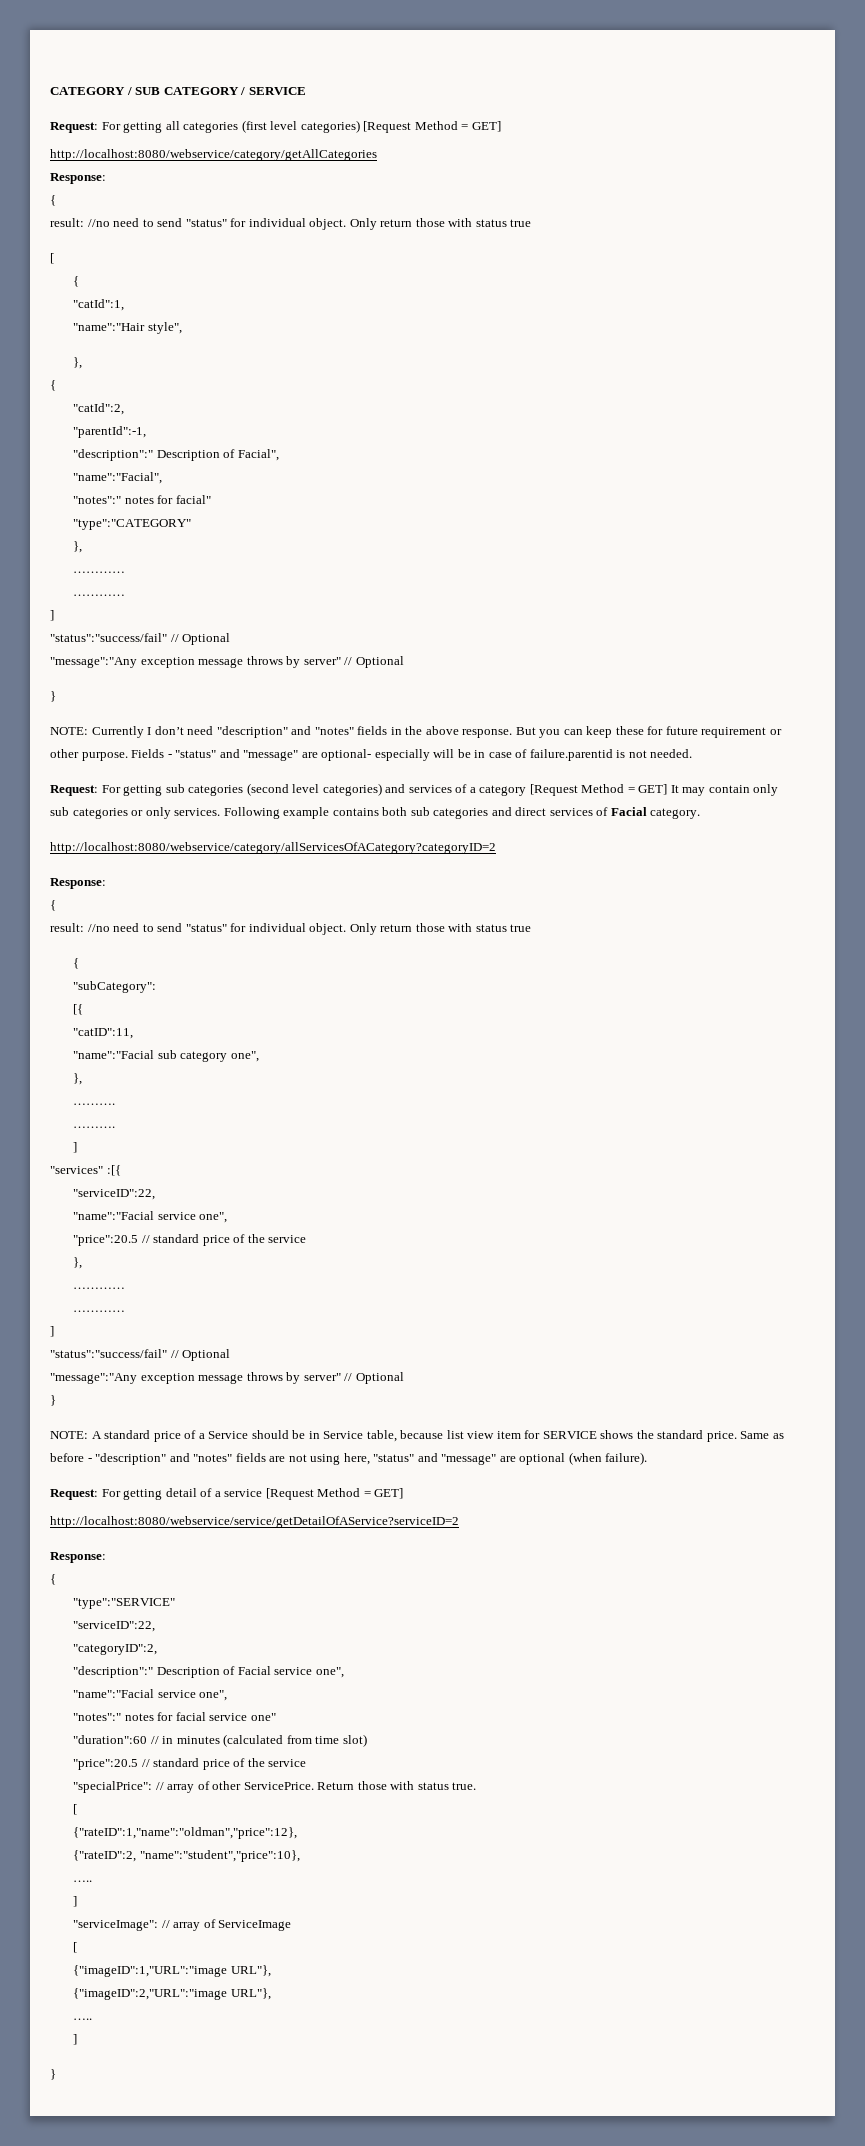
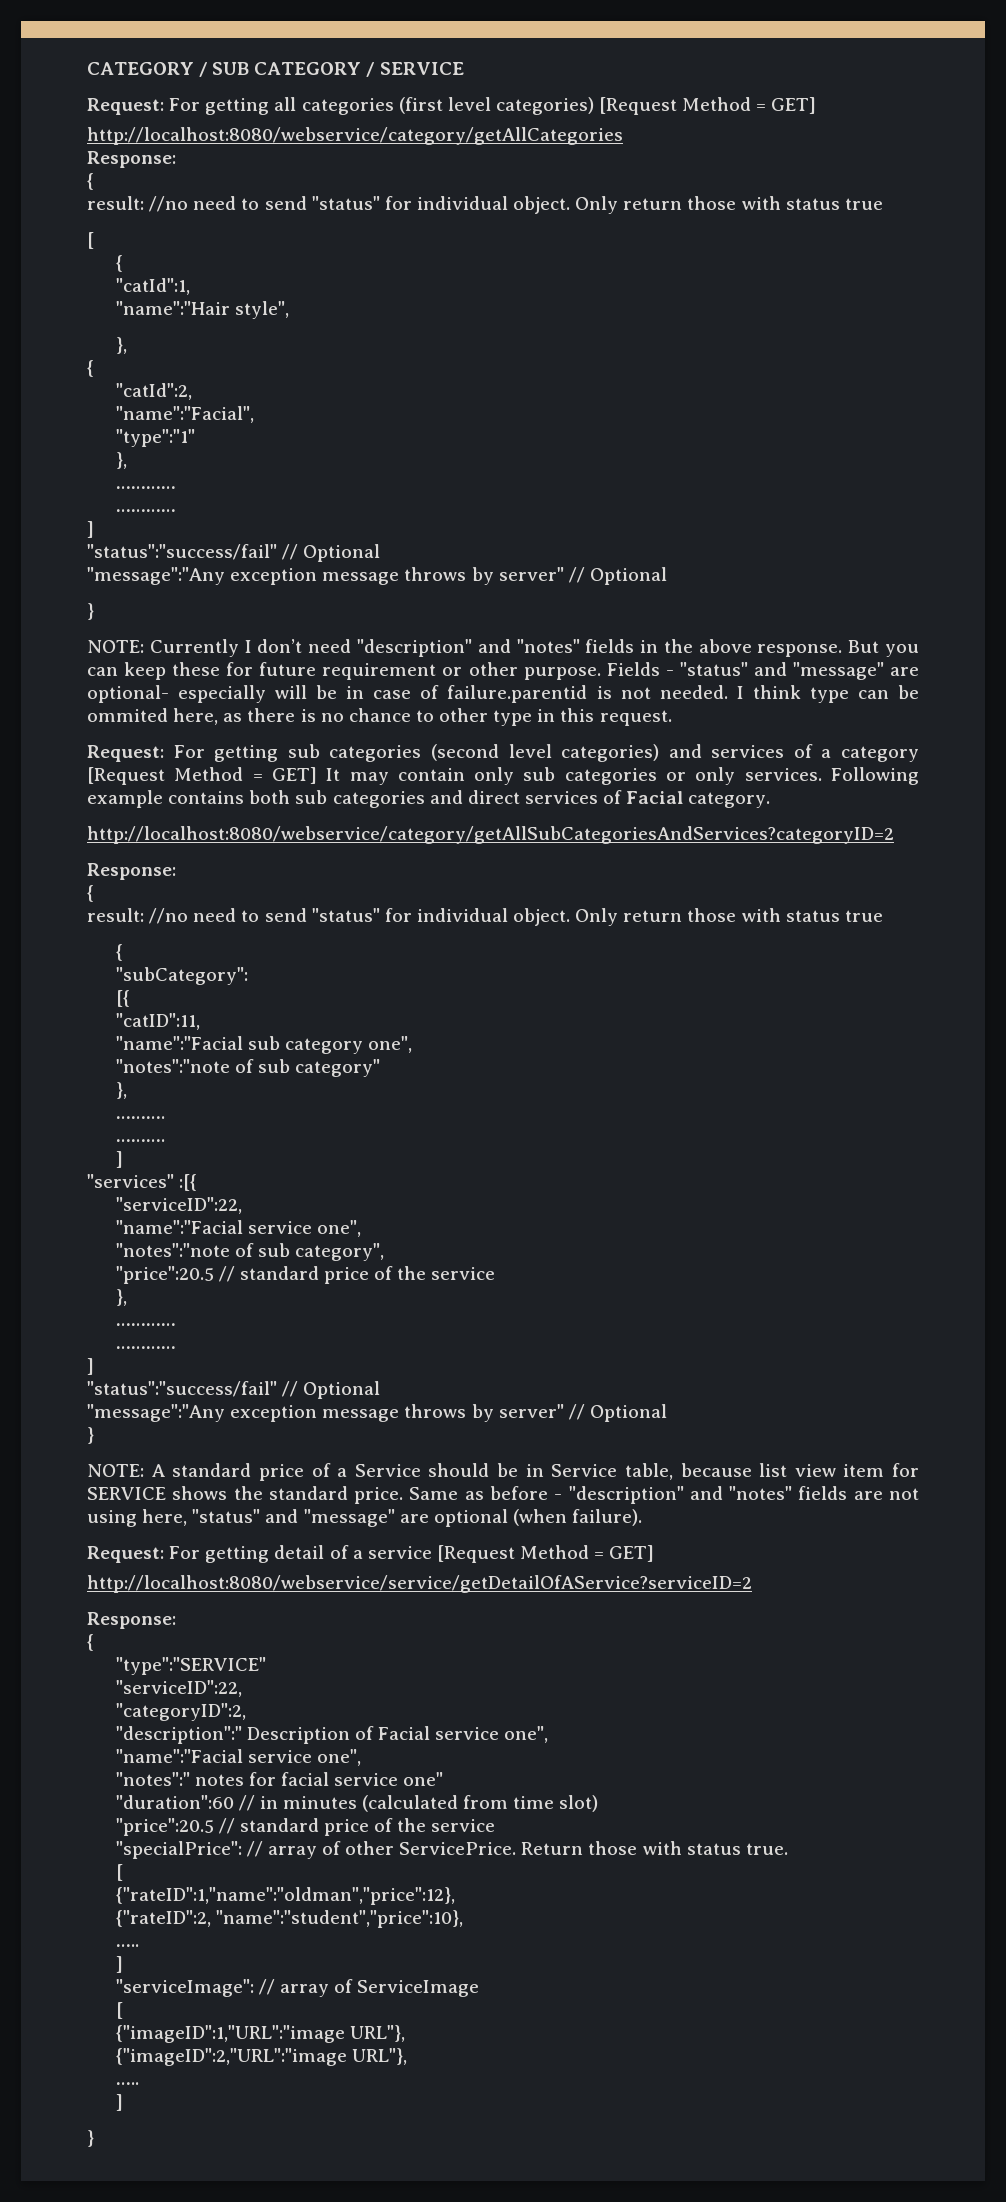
[73,426,147,438] [73,449,279,461] [73,472,163,484] [73,495,211,504] [73,519,192,530] "parentId":-1, // "description":" Description of Facial", // "name":"Facial", // "notes":" notes for facial" // "type":"CATEGORY" -> [115,406,254,423] [115,429,195,447] "name":"Facial", // "type":"1"
(693, 753) none -> [736,685,920,703] [87,708,672,726] I think type can be ommited here, as there is no chance to other type in this request.
[50,842,496,854] http://localhost:8080/webservice/category/allServicesOfACategory?categoryID=2 -> [87,826,894,844] http://localhost:8080/webservice/category/getAllSubCategoriesAndServices?categoryID=2
(259, 1056) none -> [115,1059,380,1077] // "notes":"note of sub category"
(228, 1217) none -> [115,1243,384,1261] // "notes":"note of sub category",

